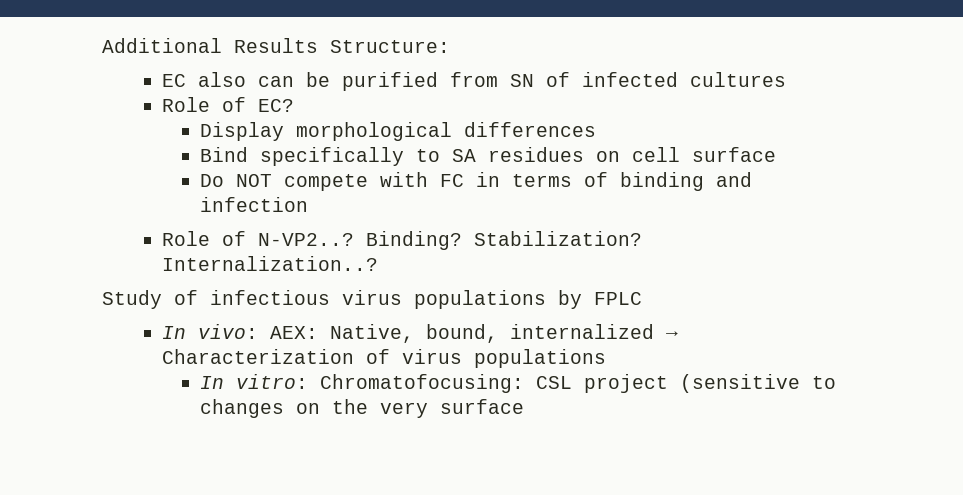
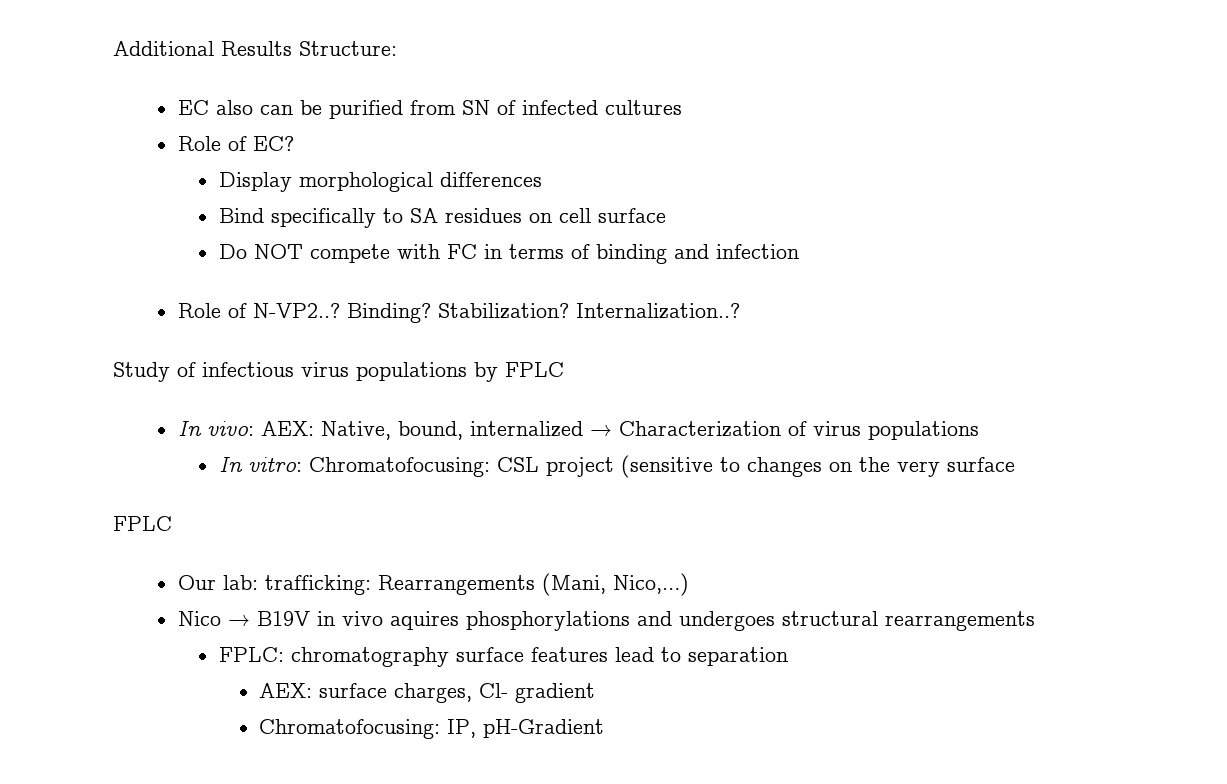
(524, 406) none -> [113,516,172,531] [177,573,689,596] [177,611,1035,631] [218,647,788,667] [259,683,596,703] [259,719,605,739] // FPLC // Our lab: trafficking: Rearrangements (Mani, Nico,…) // Nico → B19V in vivo aquires phosphorylations and undergoes structural rearrangements // FPLC: chromatography surface features lead to separation // AEX: surface charges, Cl- gradient // Chromatofocusing: IP, pH-Gradient

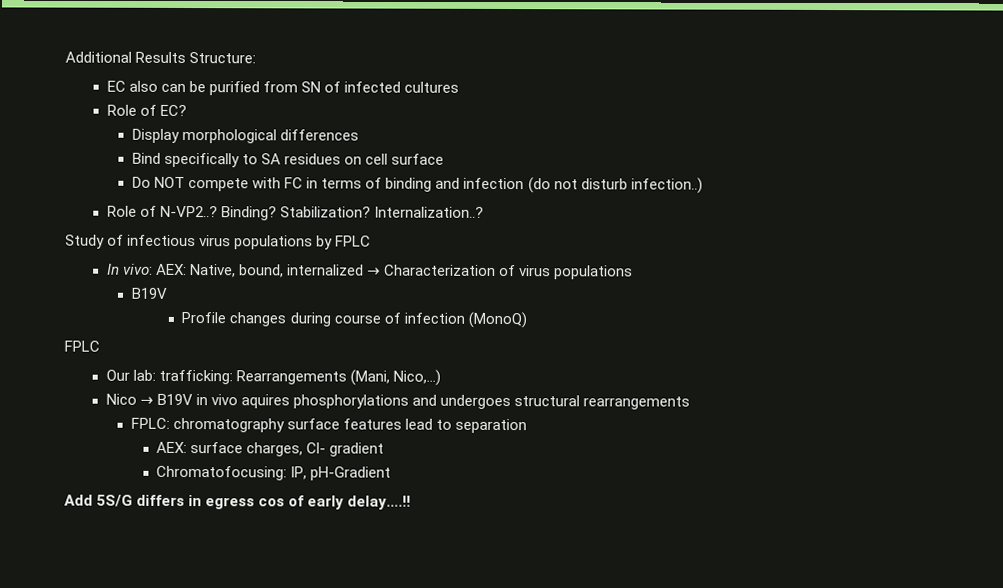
(799, 251) none -> [527,177,703,194] (do not disturb infection..)
[218,455,1015,478] In vitro: Chromatofocusing: CSL project (sensitive to changes on the very surface -> [130,287,168,299] [181,311,527,329] B19V // Profile changes during course of infection (MonoQ)
(605, 728) none -> [64,494,412,510] // Add 5S/G differs in egress cos of early delay….!!

